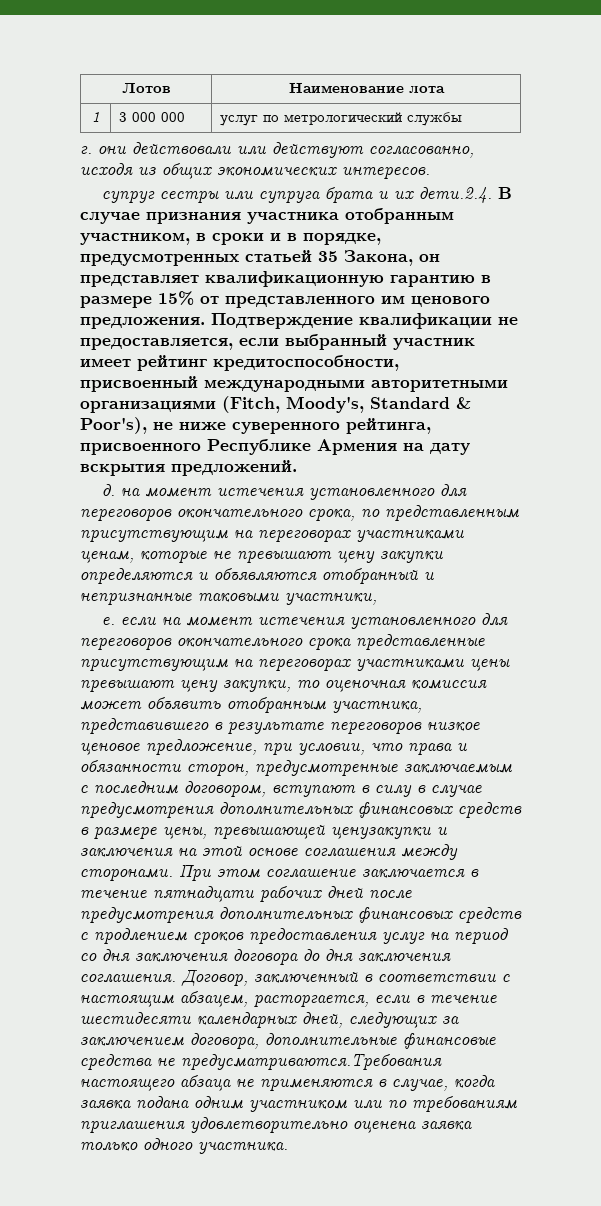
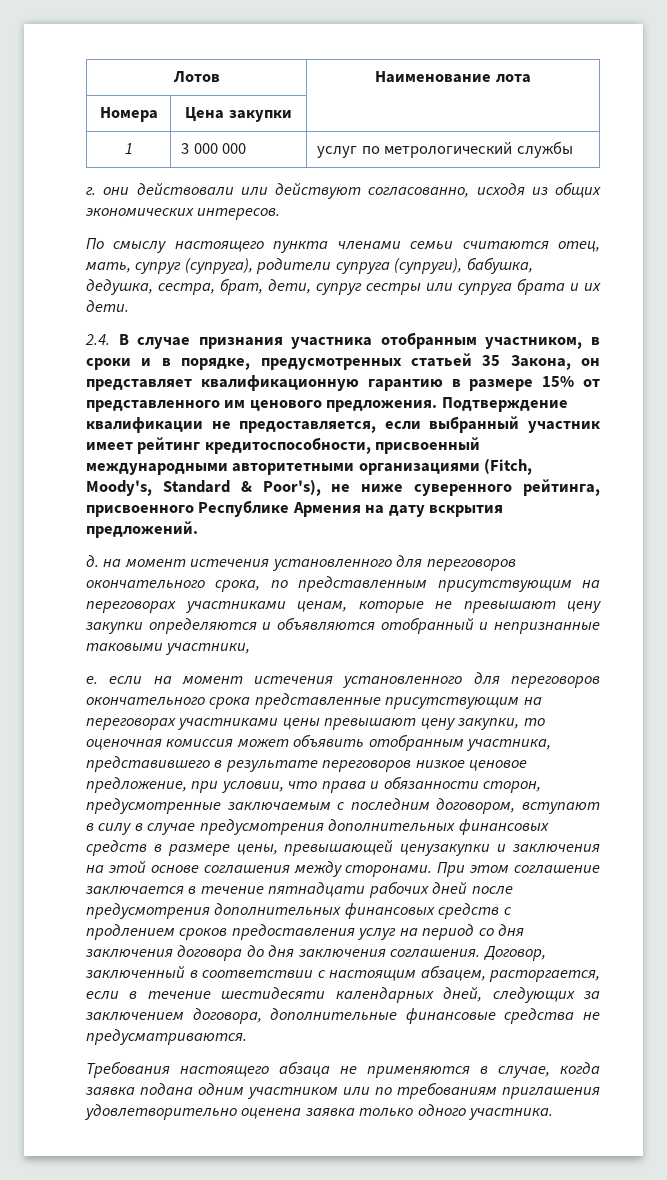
(445, 89) none -> [99,107,158,122] [185,107,292,122] // Номера | Цена закупки |
(430, 173) none -> [86,238,600,253] [85,257,533,274] [86,278,311,295] По смыслу настоящего пункта членами семьи считаются отец, мать, супруг (супруга), родители супруга (супруги), бабушка, дедушка, сестра, брат, дети,
[419,187,493,203] дети.2.4. -> [86,300,129,312] [85,334,110,345] дети. // 2.4.
[181,1054,442,1071] предусматриваются.Требования -> [86,1029,247,1045] [86,1061,170,1078] предусматриваются. // Требования

